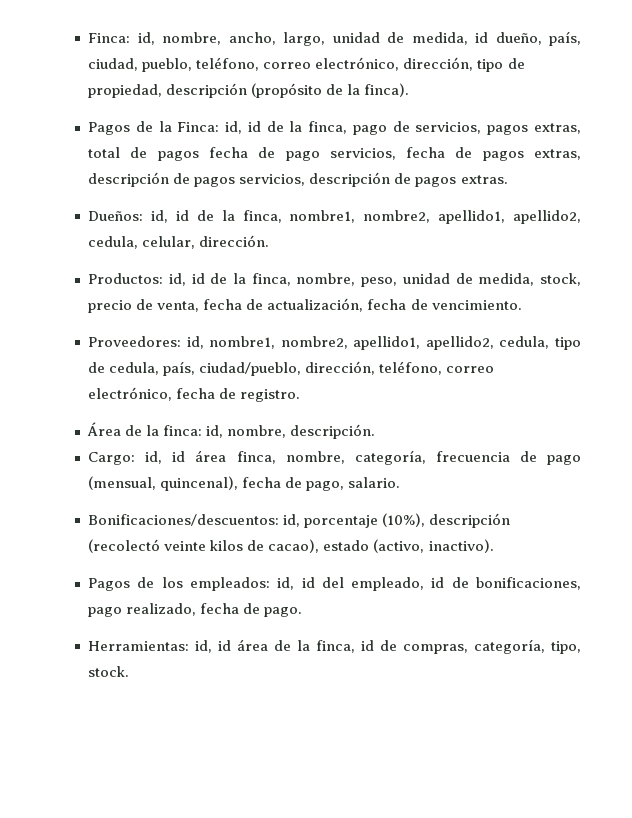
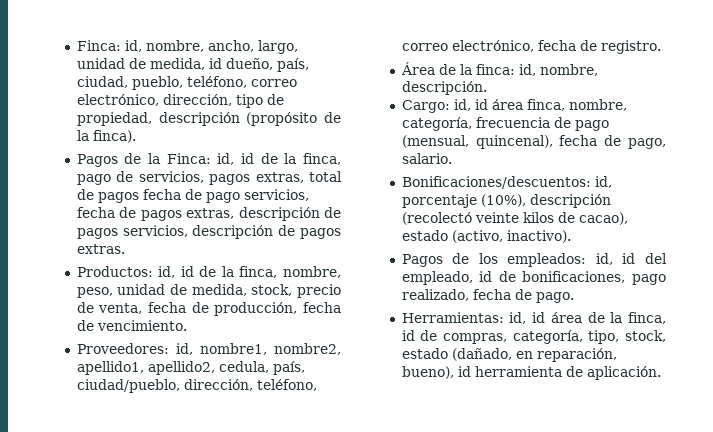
[88,210,581,224] [88,235,270,249] // Dueños: id, id de la finca, nombre1, nombre2, apellido1, apellido2, cedula, celular, dirección. -> (125, 249) none
[267,298,364,312] actualización, -> [214,302,298,316] producción,
[555,337,582,350] [88,362,160,375] tipo de cedula, -> (269, 367) none
[88,666,130,677] stock. -> [625,330,666,342] [401,348,617,362] [401,366,661,380] stock, estado (dañado, en reparación, bueno), id herramienta de aplicación.

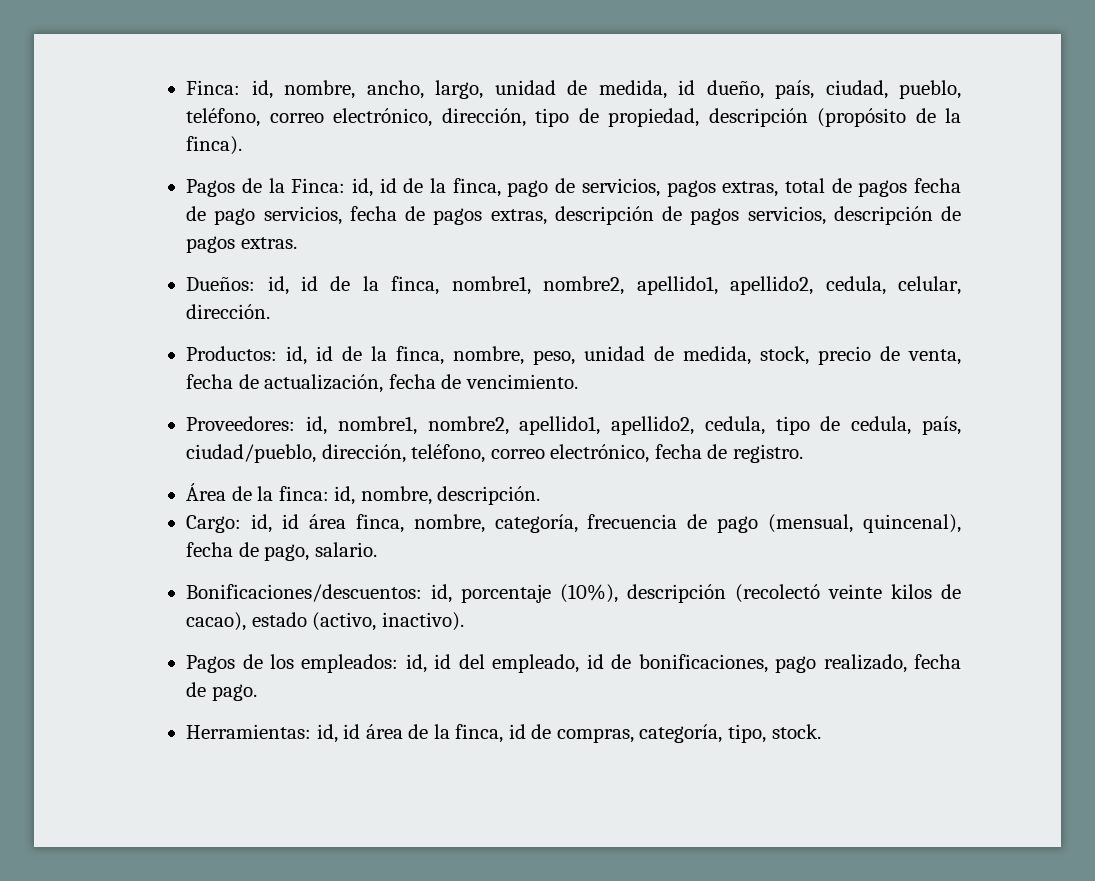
(125, 249) none -> [186,276,961,295] [186,304,271,319] // Dueños: id, id de la finca, nombre1, nombre2, apellido1, apellido2, cedula, celular, dirección.
[214,302,298,316] producción, -> [264,374,384,393] actualización,
(269, 367) none -> [775,416,912,435] tipo de cedula,
[625,330,666,342] [401,348,617,362] [401,366,661,380] stock, estado (dañado, en reparación, bueno), id herramienta de aplicación. -> [771,724,821,739] stock.

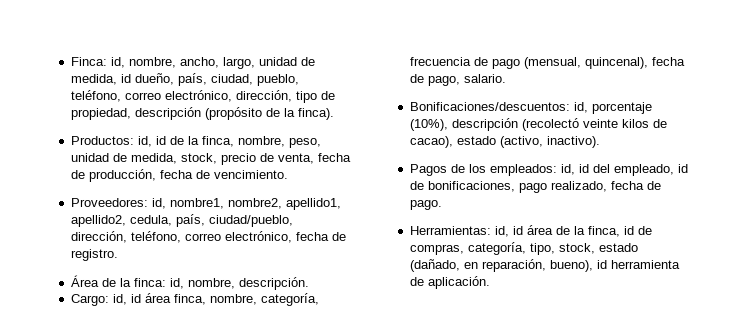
[186,178,962,197] [186,206,961,225] [186,236,297,253] [186,276,961,295] [186,304,271,319] // Pagos de la Finca: id, id de la finca, pago de servicios, pagos extras, total de pagos fecha de pago servicios, fecha de pagos extras, descripción de pagos servicios, descripción de pagos extras. // Dueños: id, id de la finca, nombre1, nombre2, apellido1, apellido2, cedula, celular, dirección. -> (334, 114) none
[264,374,384,393] actualización, -> [88,169,156,182] producción,
[775,416,912,435] tipo de cedula, -> (172, 220) none
[771,724,821,739] stock. -> [558,243,638,254] [409,259,680,272] [409,276,490,289] stock, estado (dañado, en reparación, bueno), id herramienta de aplicación.

